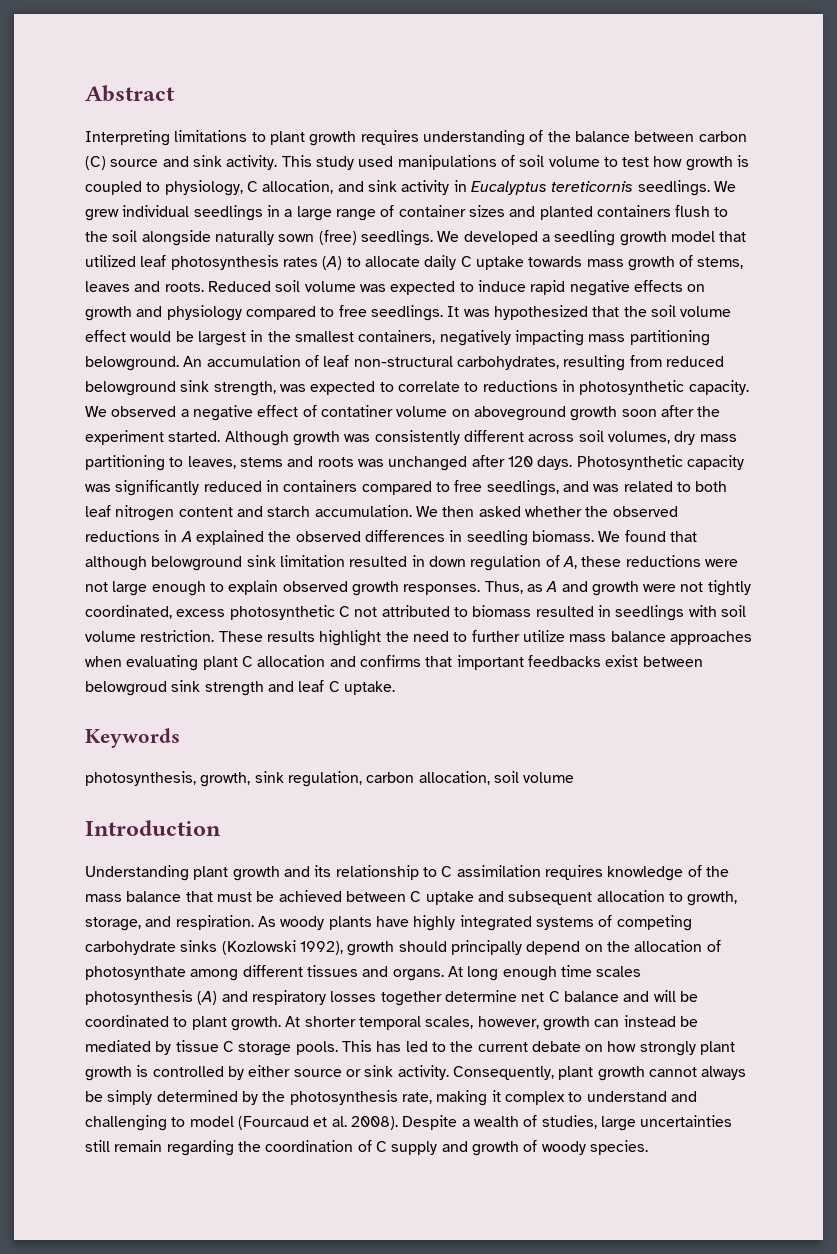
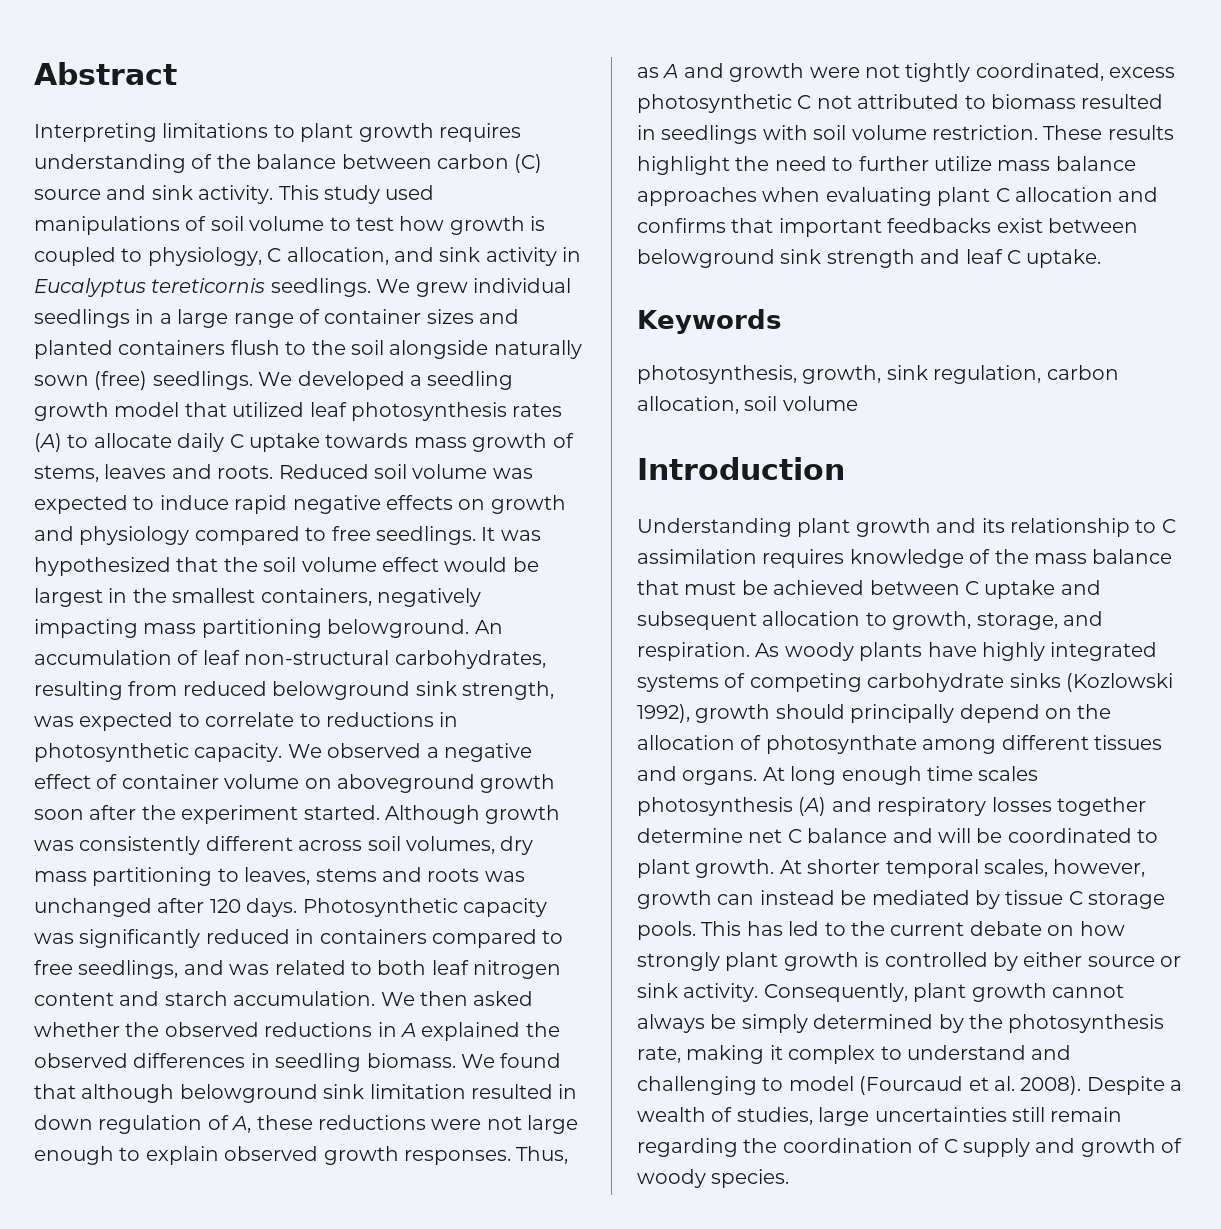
[320,405,393,417] contatiner -> [121,774,219,789] container
[85,681,167,696] belowgroud -> [637,249,775,268] belowground

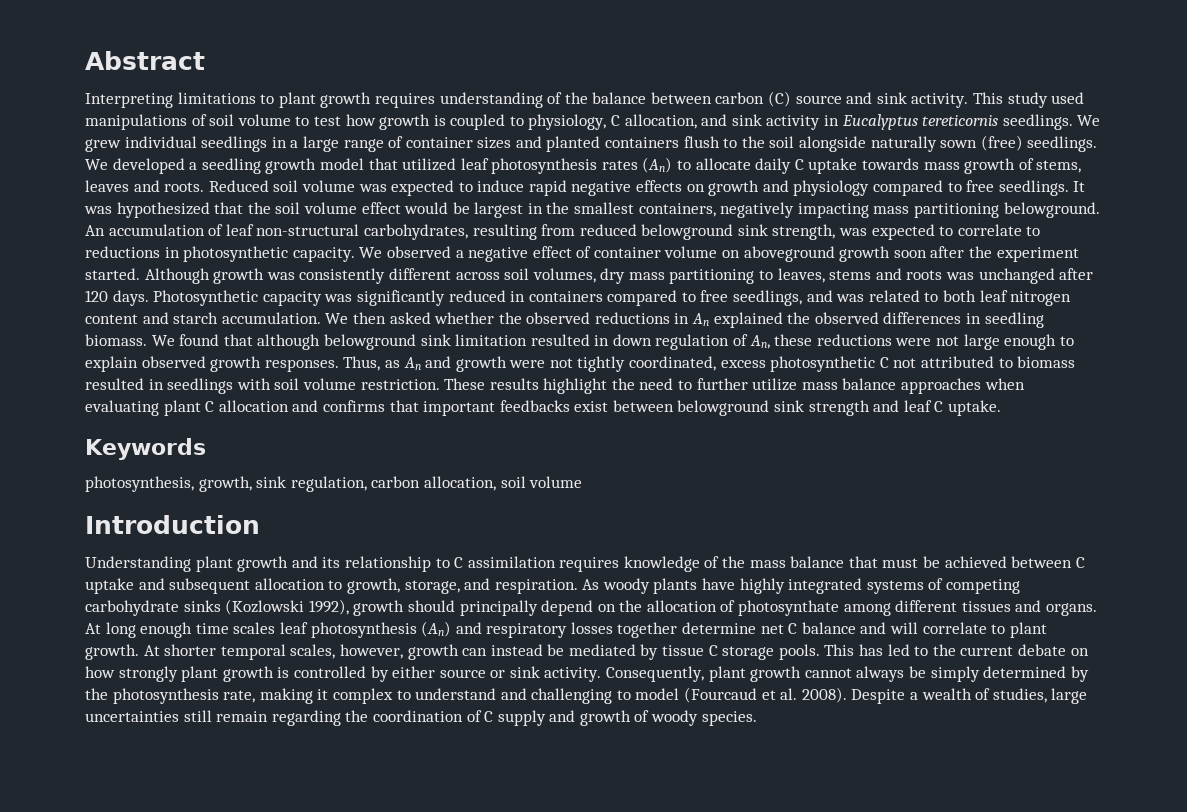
[34,433,62,452] (A) -> [642,157,673,173] (An)
[400,1023,416,1037] A -> [692,313,710,326] An
[231,1116,252,1133] A, -> [749,335,770,349] An,
[662,64,679,78] A -> [403,357,421,370] An
[637,797,827,816] photosynthesis (A) -> [279,621,452,638] leaf photosynthesis (An)
[976,828,1132,843] be coordinated -> [922,622,987,634] correlate

